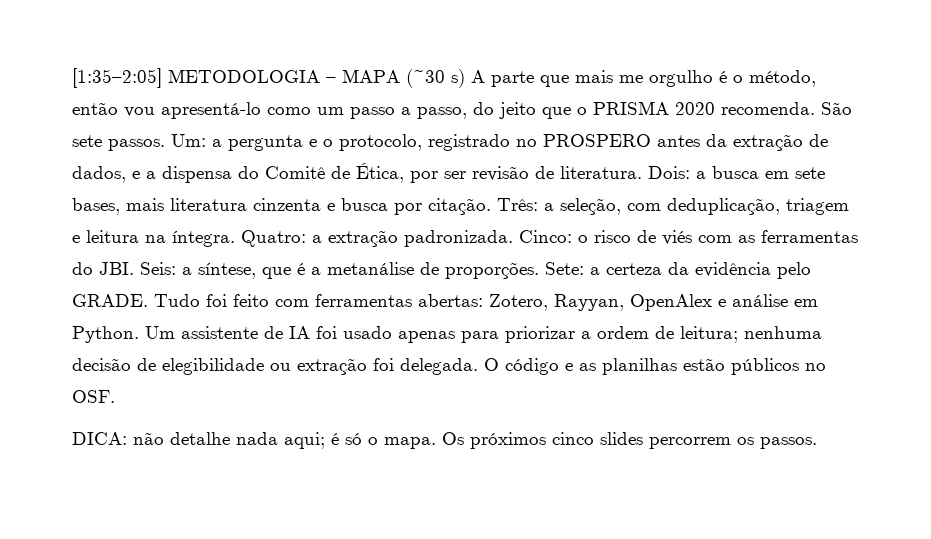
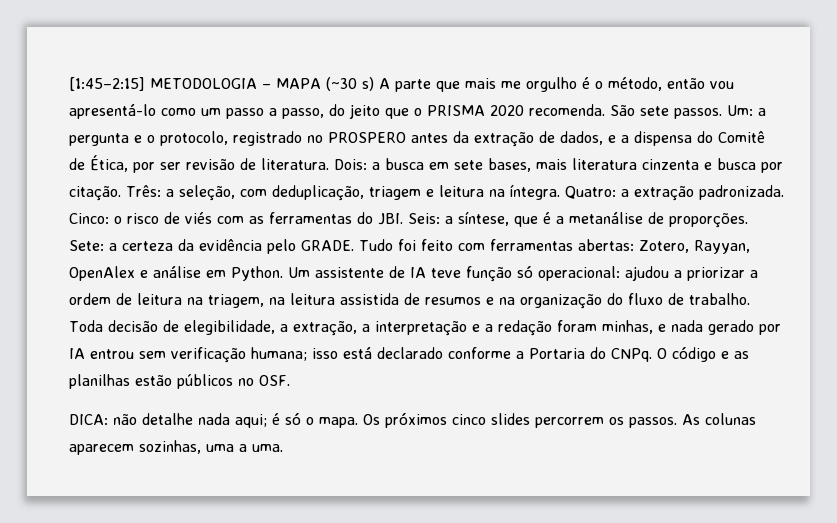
[72,68,162,88] [1:35–2:05] -> [69,77,145,91] [1:45–2:15]
[316,326,822,343] [72,358,478,375] foi usado apenas para priorizar a ordem de leitura; nenhuma decisão de elegibilidade ou extração foi delegada. -> [431,265,758,282] [69,293,750,309] [69,320,781,336] [69,347,652,363] teve função só operacional: ajudou a priorizar a ordem de leitura na triagem, na leitura assistida de resumos e na organização do fluxo de trabalho. Toda decisão de elegibilidade, a extração, a interpretação e a redação foram minhas, e nada gerado por IA entrou sem verificação humana; isso está declarado conforme a Portaria do CNPq.
(817, 443) none -> [682,413,756,425] [69,440,283,455] As colunas aparecem sozinhas, uma a uma.

